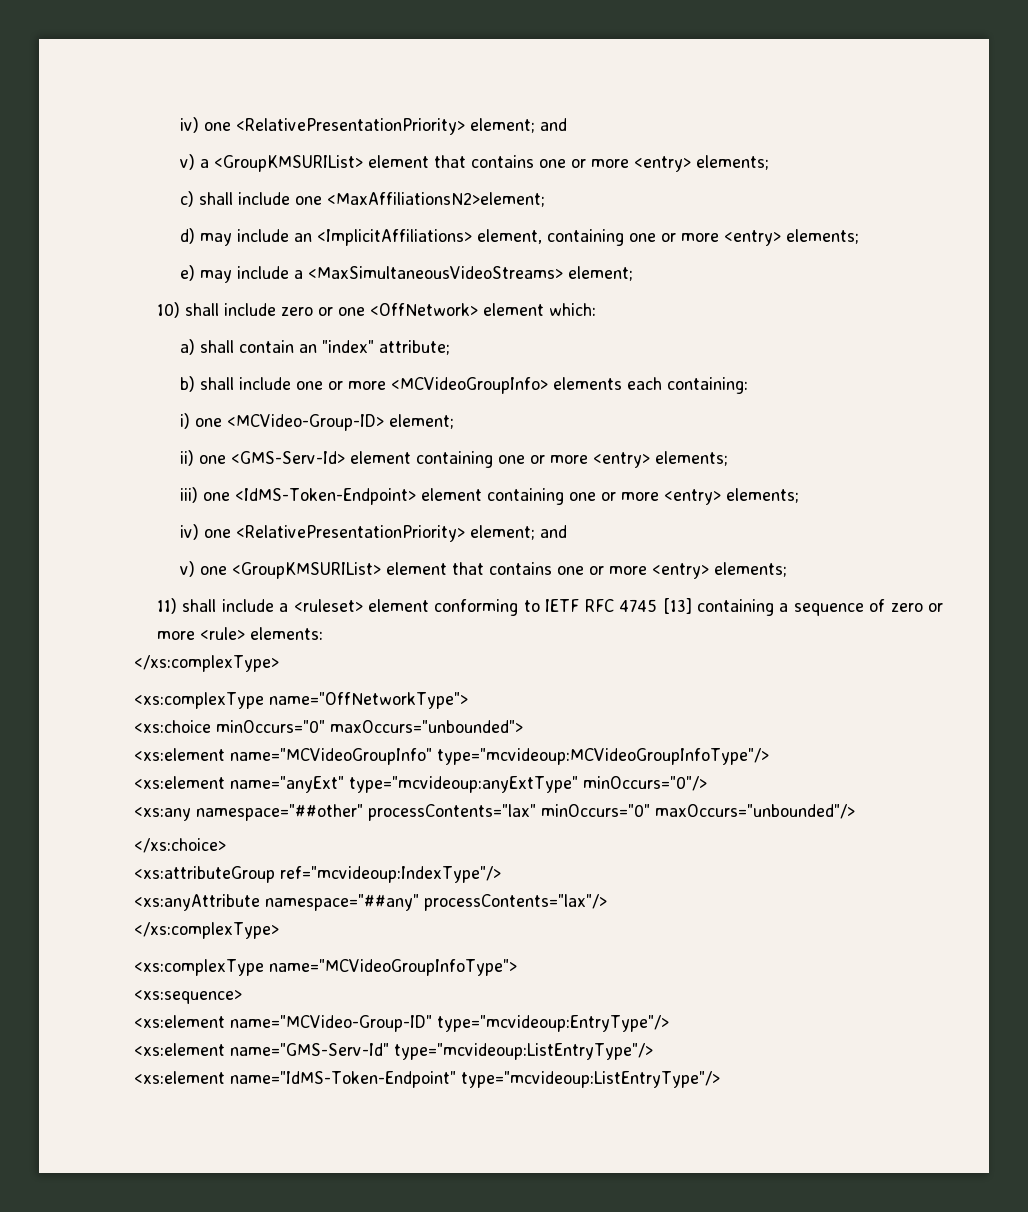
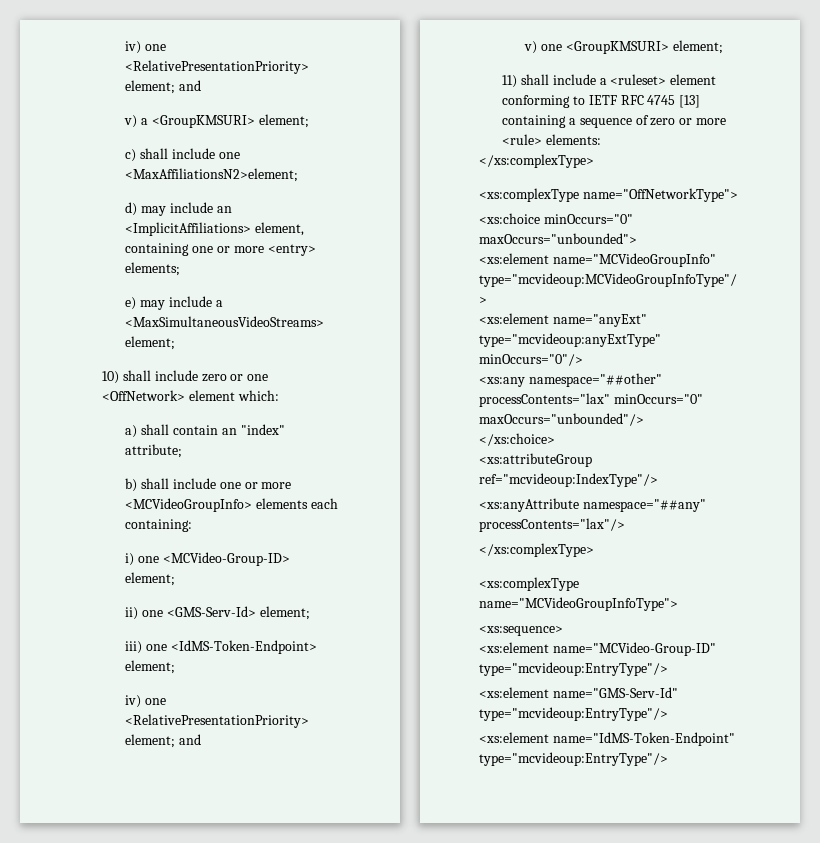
[213,155,769,172] <GroupKMSURIList> element that contains one or more <entry> elements; -> [151,114,309,128] <GroupKMSURI> element;
[349,451,728,468] [179,487,799,505] element containing one or more <entry> elements; // iii) one <IdMS-Token-Endpoint> element containing one or more <entry> elements; -> [259,606,310,620] [125,640,317,654] [125,660,176,674] element; // iii) one <IdMS-Token-Endpoint> element;
[231,562,787,579] <GroupKMSURIList> element that contains one or more <entry> elements; -> [565,40,723,54] <GroupKMSURI> element;
[394,1043,653,1060] type="mcvideoup:ListEntryType"/> -> [479,707,668,721] type="mcvideoup:EntryType"/>
[460,1071,720,1088] type="mcvideoup:ListEntryType"/> -> [479,752,668,766] type="mcvideoup:EntryType"/>

